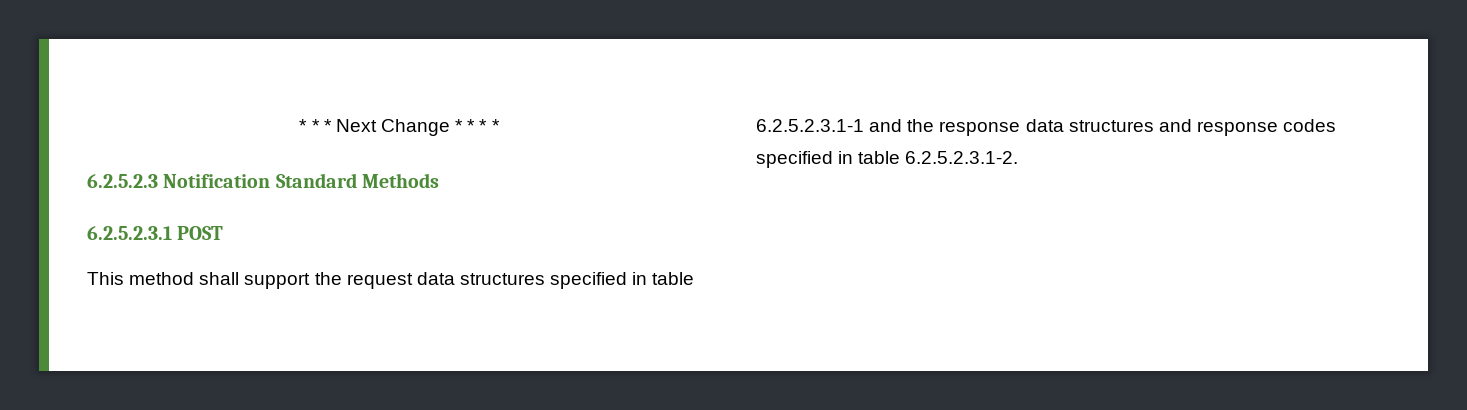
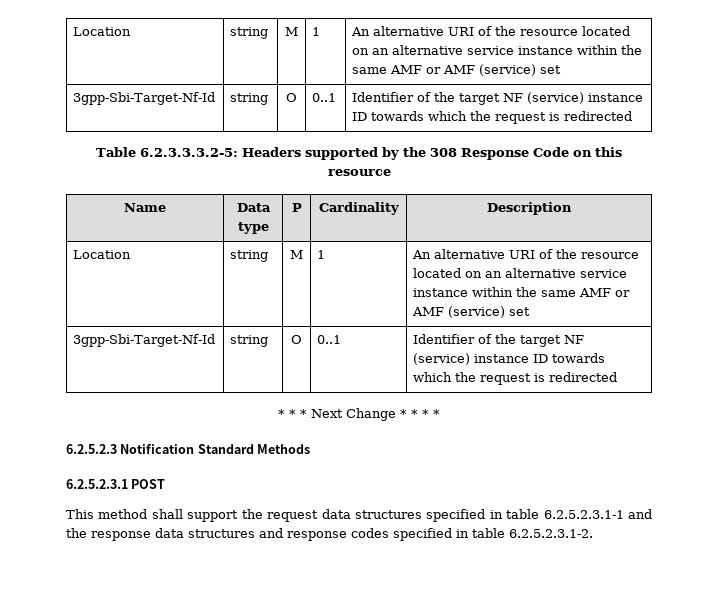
(299, 125) none -> [73,27,132,36] [230,27,269,39] [285,27,298,36] [312,27,321,36] [351,26,631,36] [352,45,643,55] [352,64,562,76] [73,92,216,105] [230,93,269,105] [286,93,297,102] [312,93,337,102] [352,92,644,105] [352,111,633,124] [96,147,622,160] [327,169,391,176] [124,203,166,212] [236,203,271,212] [237,222,269,234] [291,203,302,212] [318,202,399,215] [487,202,572,215] [73,250,132,259] [230,250,269,262] [290,250,303,259] [317,250,326,259] [412,249,640,259] [413,268,628,278] [413,287,631,297] [412,306,531,318] [73,334,216,347] [230,335,269,347] [291,335,302,344] [317,335,342,344] [413,334,585,347] [413,353,606,365] [413,372,618,385] Location | string | M | 1 | An alternative URI of the resource located on an alternative service instance within the same AMF or AMF (service) set // 3gpp-Sbi-Target-Nf-Id | string | O | 0..1 | Identifier of the target NF (service) instance ID towards which the request is redirected // Table 6.2.3.3.3.2-5: Headers supported by the 308 Response Code on this resource // Name | Data type | P | Cardinality | Description // Location | string | M | 1 | An alternative URI of the resource located on an alternative service instance within the same AMF or AMF (service) set // 3gpp-Sbi-Target-Nf-Id | string | O | 0..1 | Identifier of the target NF (service) instance ID towards which the request is redirected //

